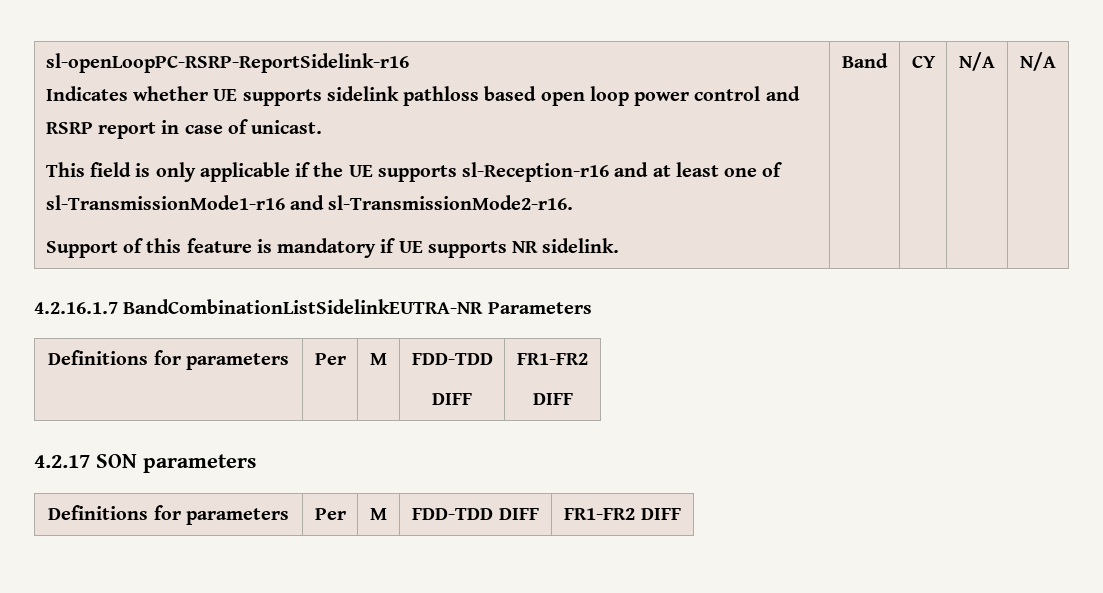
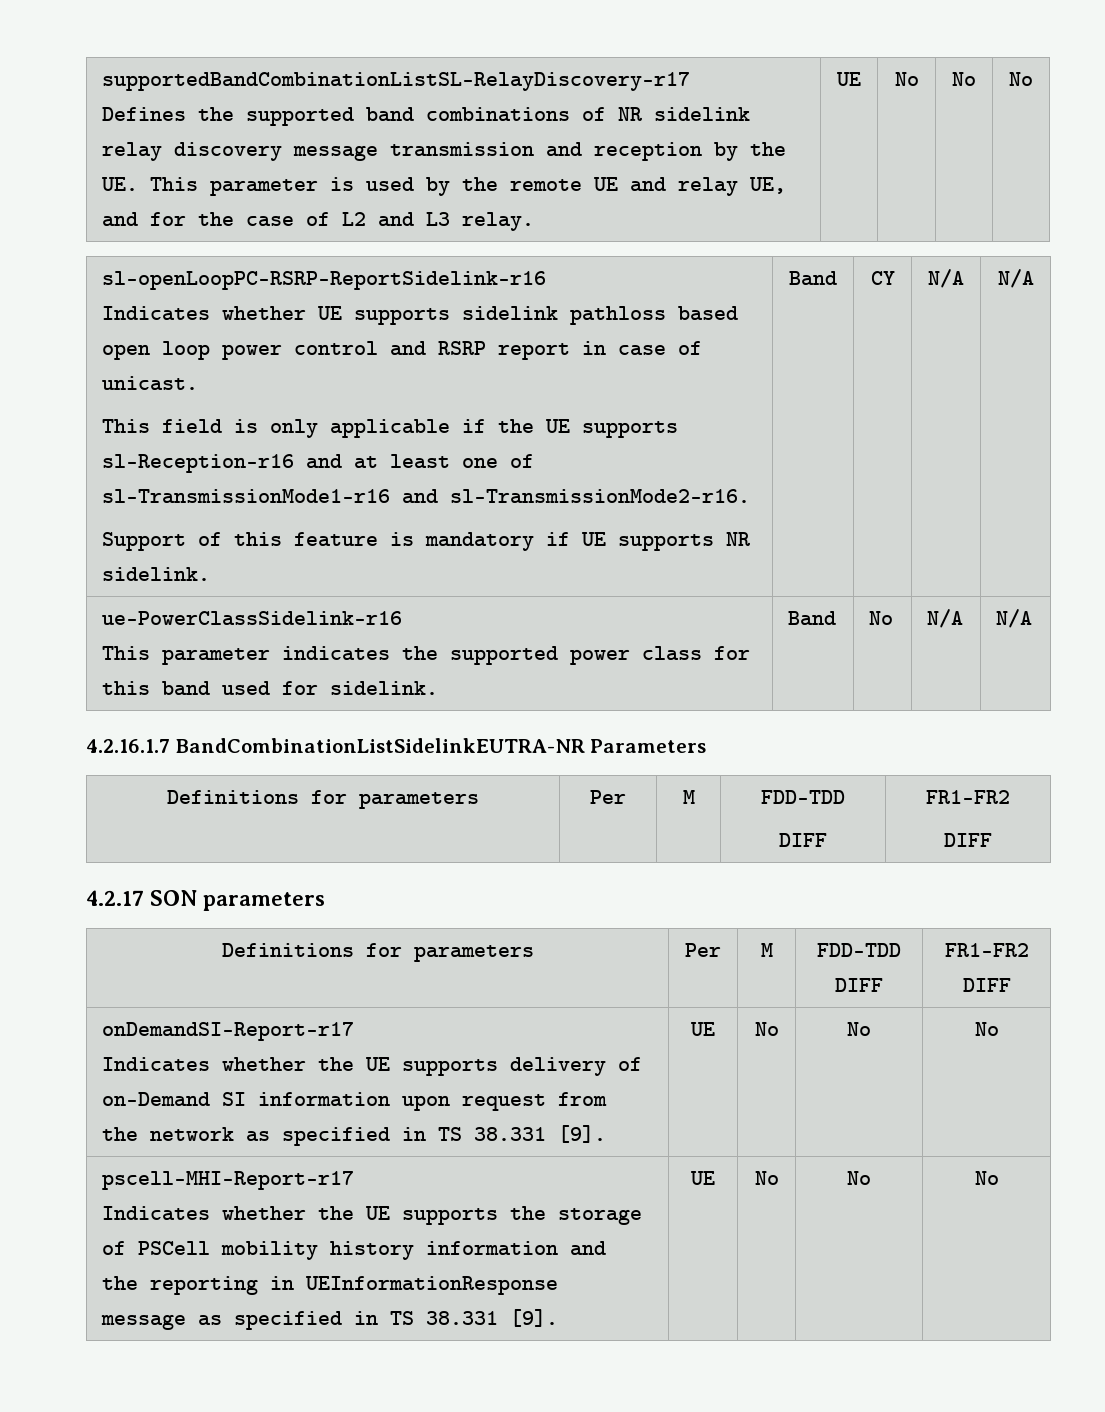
(45, 63) none -> [102,72,691,91] [102,107,751,126] [102,142,787,161] [101,177,787,196] [102,212,535,231] [836,72,861,86] [894,72,919,86] [952,72,976,86] [1009,72,1033,86] supportedBandCombinationListSL-RelayDiscovery-r17 // Defines the supported band combinations of NR sidelink relay discovery message transmission and reception by the UE. This parameter is used by the remote UE and relay UE, and for the case of L2 and L3 relay. | UE | No | No | No //
(1056, 61) none -> [102,611,403,626] [102,646,751,665] [102,681,439,696] [788,611,837,626] [869,611,894,625] [927,609,964,628] [996,609,1033,628] // ue-PowerClassSidelink-r16 // This parameter indicates the supported power class for this band used for sidelink. | Band | No | N/A | N/A
(681, 514) none -> [102,1022,355,1041] [102,1057,643,1076] [102,1092,608,1111] [102,1125,607,1146] [690,1022,715,1036] [754,1022,779,1036] [847,1022,871,1036] [974,1022,999,1036] [102,1171,355,1190] [102,1206,643,1225] [102,1241,607,1260] [102,1276,559,1295] [101,1309,559,1330] [690,1171,715,1185] [754,1171,779,1185] [847,1171,871,1185] [974,1171,999,1185] // onDemandSI-Report-r17 // Indicates whether the UE supports delivery of on-Demand SI information upon request from the network as specified in TS 38.331 [9]. | UE | No | No | No // pscell-MHI-Report-r17 // Indicates whether the UE supports the storage of PSCell mobility history information and the reporting in UEInformationResponse message as specified in TS 38.331 [9]. | UE | No | No | No

